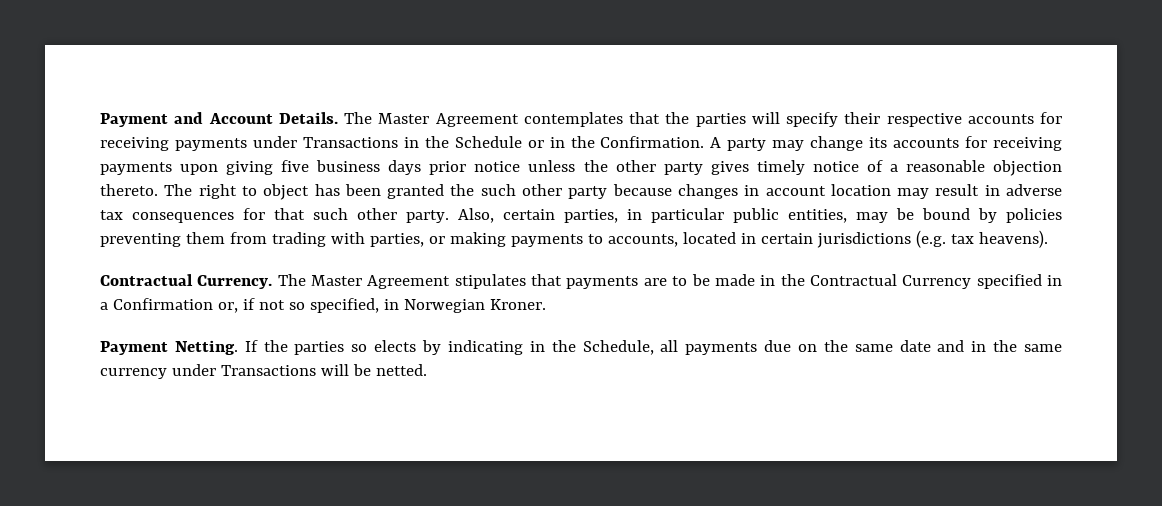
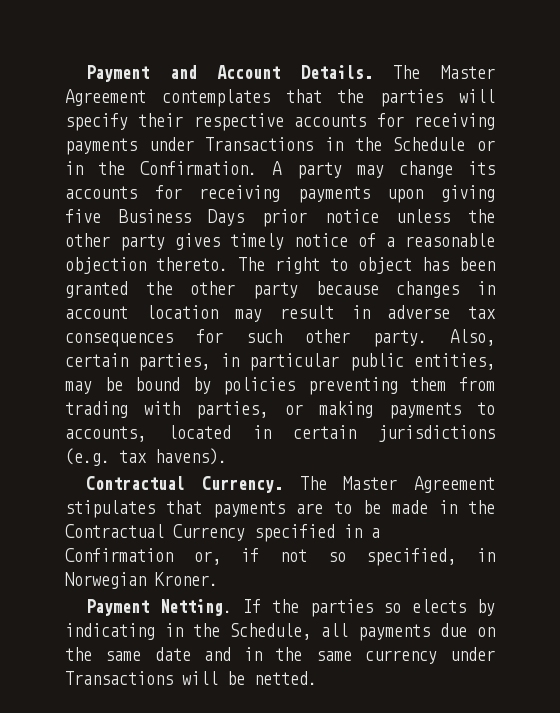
[316,160,422,175] business days -> [118,209,245,226] Business Days
[480,184,516,196] such -> (173, 288) none
[274,208,305,220] that -> (223, 336) none
[978,230,1048,248] heavens). -> [155,448,227,465] havens).

